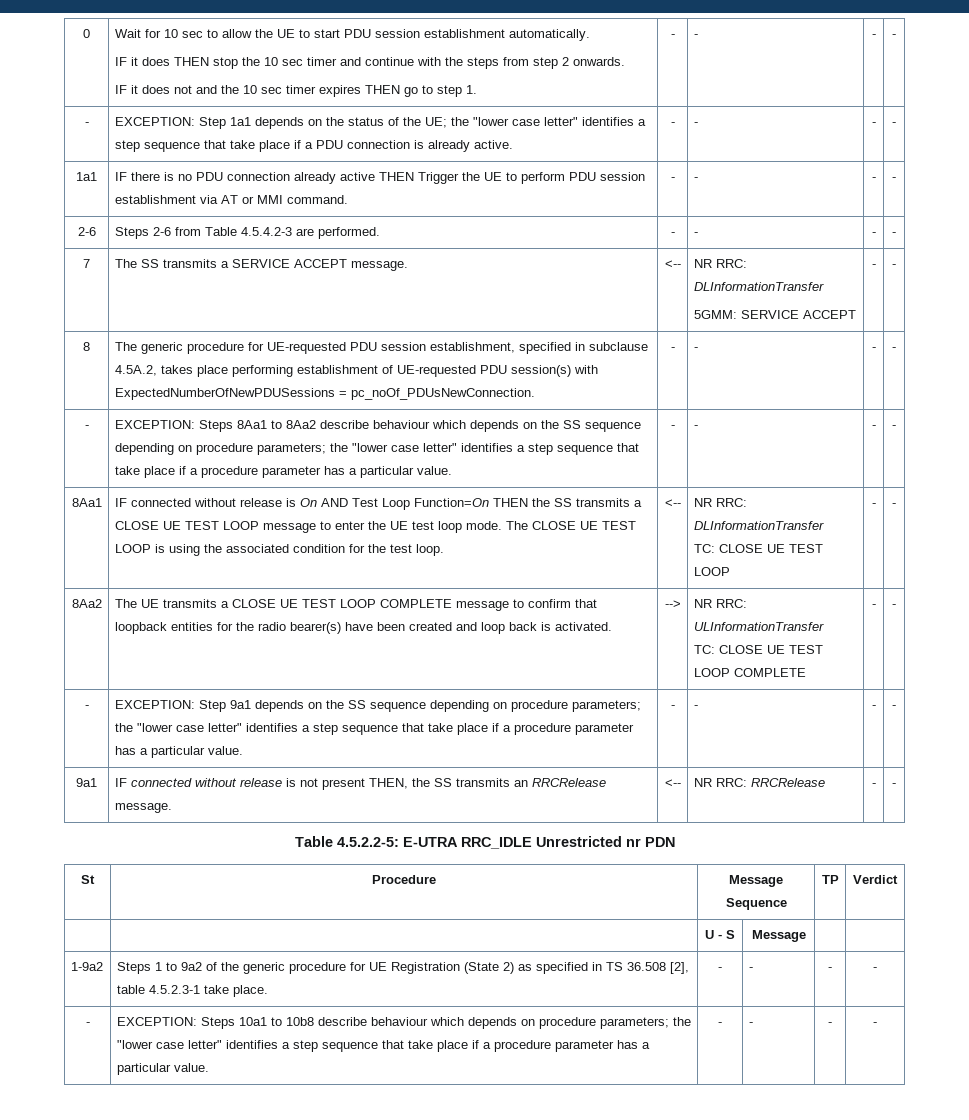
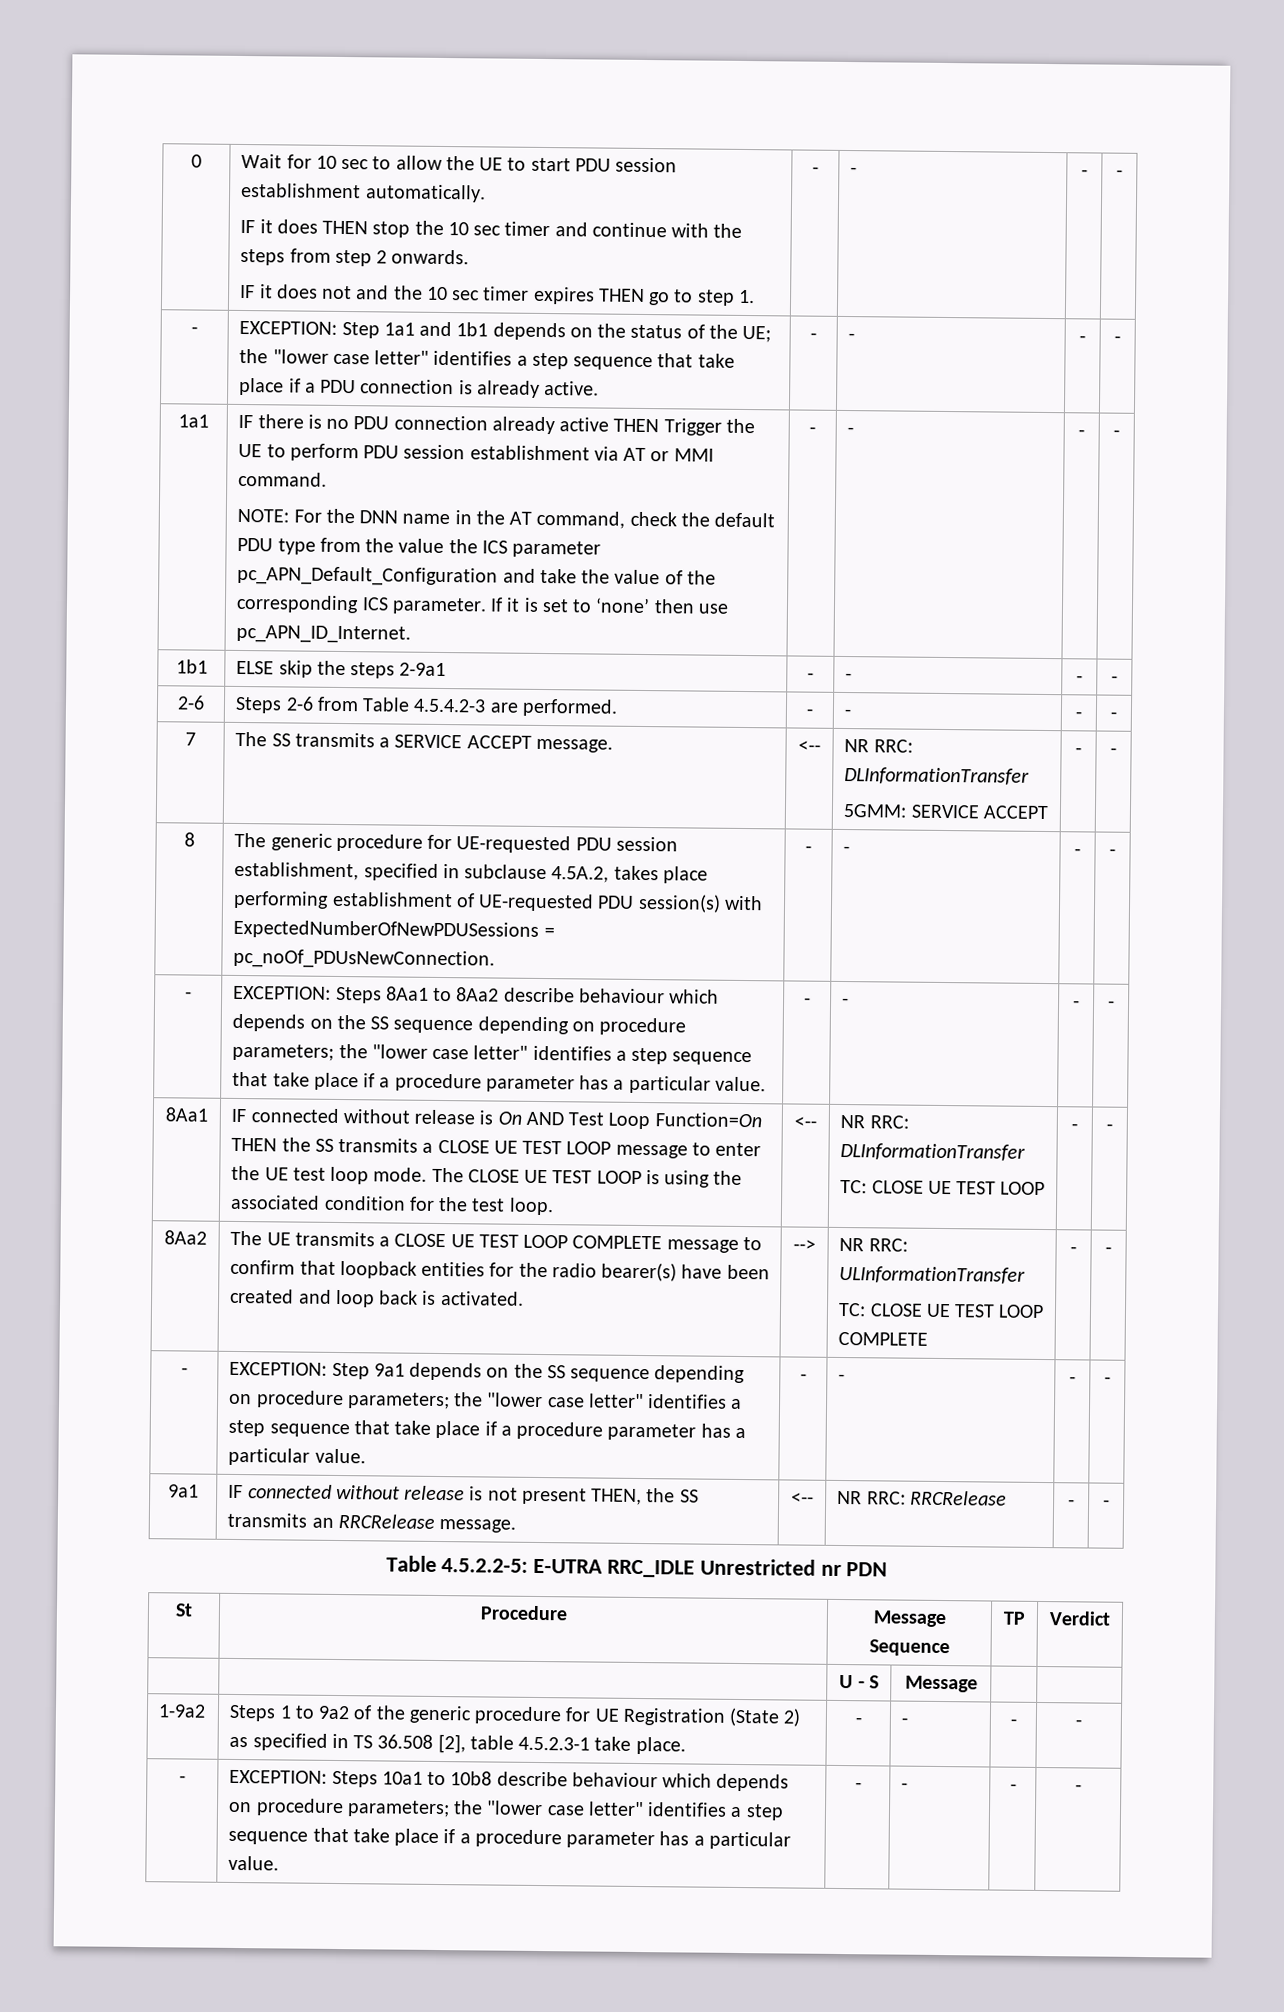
(251, 121) none -> [419,321,489,337] and 1b1
(348, 199) none -> [237,508,776,529] [237,537,602,558] [237,565,716,587] [236,594,729,615] [236,624,412,644] [809,426,816,434] [847,427,855,435] [1078,429,1085,437] [1113,429,1120,437] [175,659,208,674] [236,660,447,679] // NOTE: For the DNN name in the AT command, check the default PDU type from the value the ICS parameter pc_APN_Default_Configuration and take the value of the corresponding ICS parameter. If it is set to ‘none’ then use pc_APN_ID_Internet. | - | - | - | - // 1b1 | ELSE skip the steps 2-9a1

